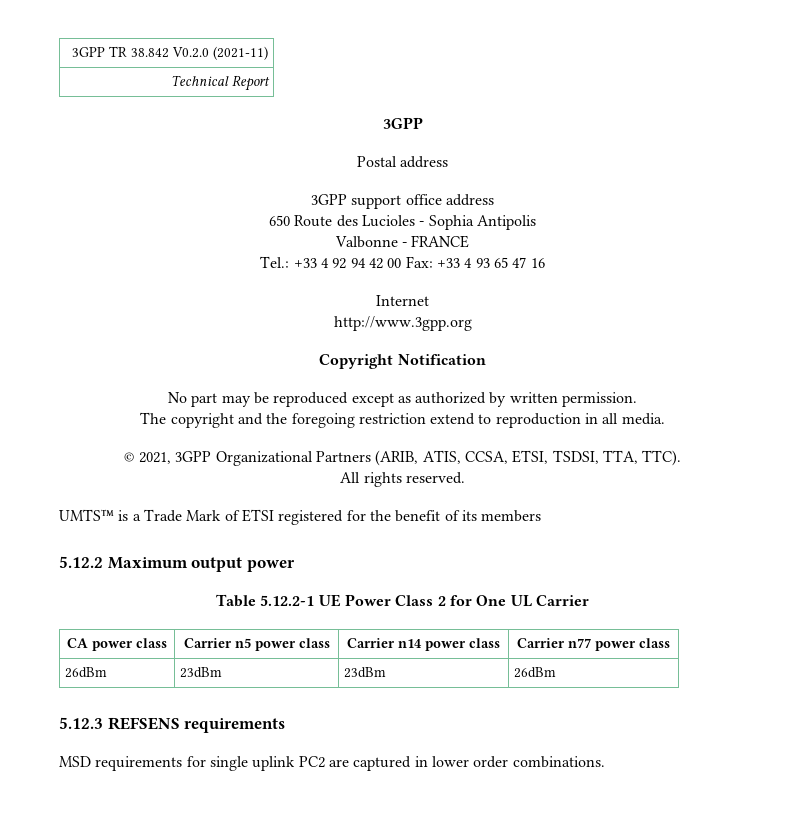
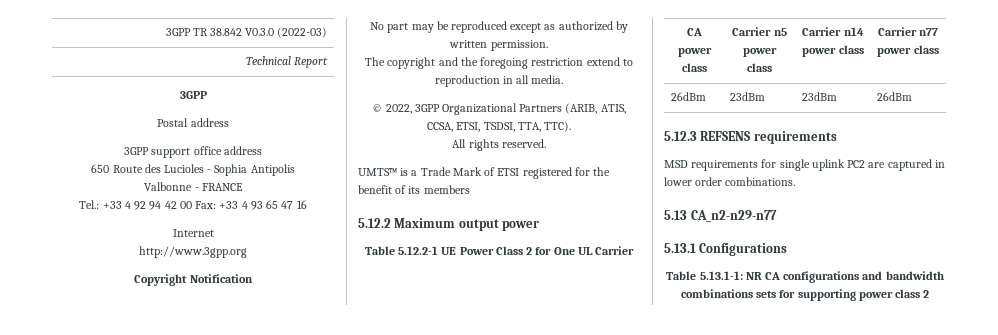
[171,46,268,60] V0.2.0 (2021-11) -> [245,27,328,38] V0.3.0 (2022-03)
[139,452,172,464] 2021, -> [385,104,412,114] 2022,
(605, 762) none -> [664,210,777,222] [664,243,788,256] [666,271,944,283] [680,289,930,301] // 5.13 CA_n2-n29-n77 // 5.13.1 Configurations // Table 5.13.1-1: NR CA configurations and bandwidth combinations sets for supporting power class 2

